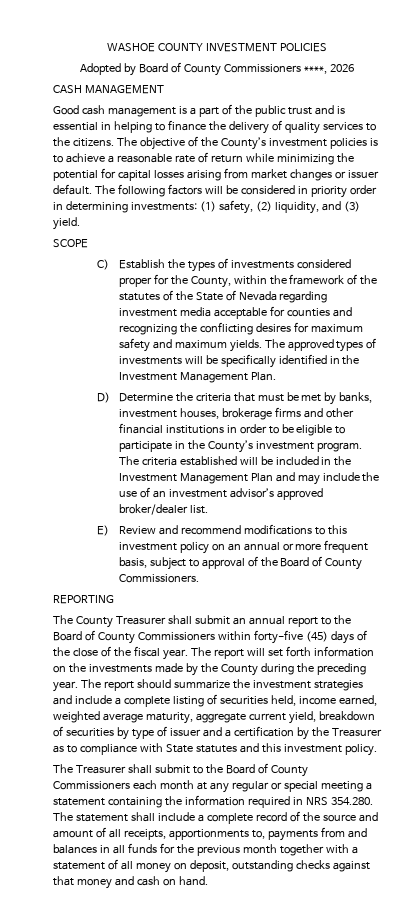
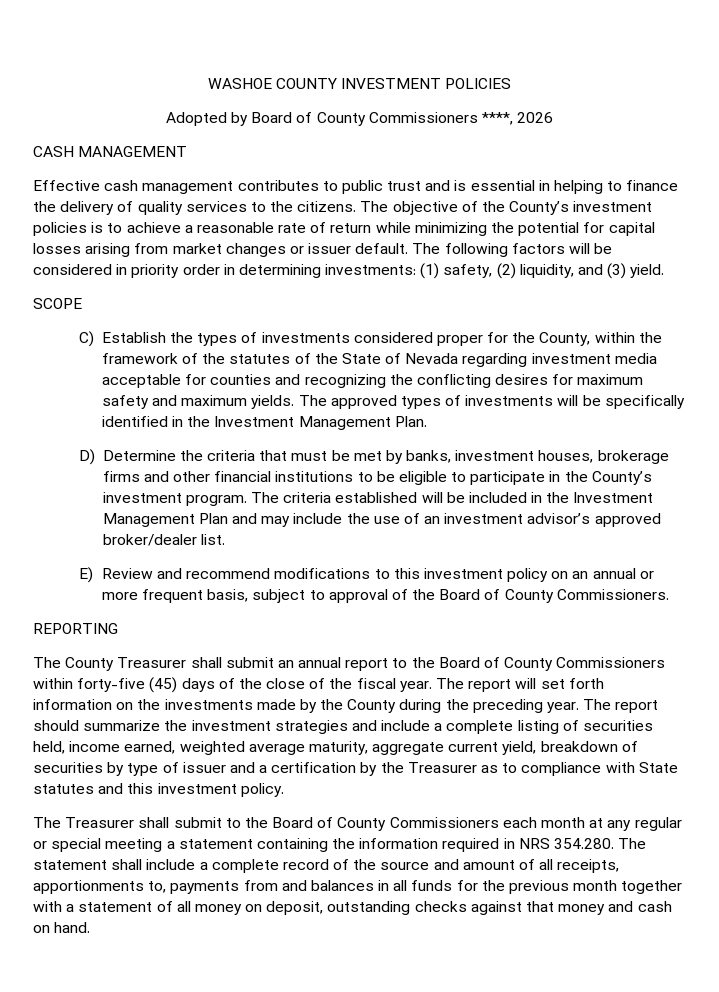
[53,105,79,115] Good -> [33,180,100,191] Effective
[178,104,252,117] is a part of the -> [237,180,338,191] contributes to
[226,424,267,434] in order -> (354, 476) none

